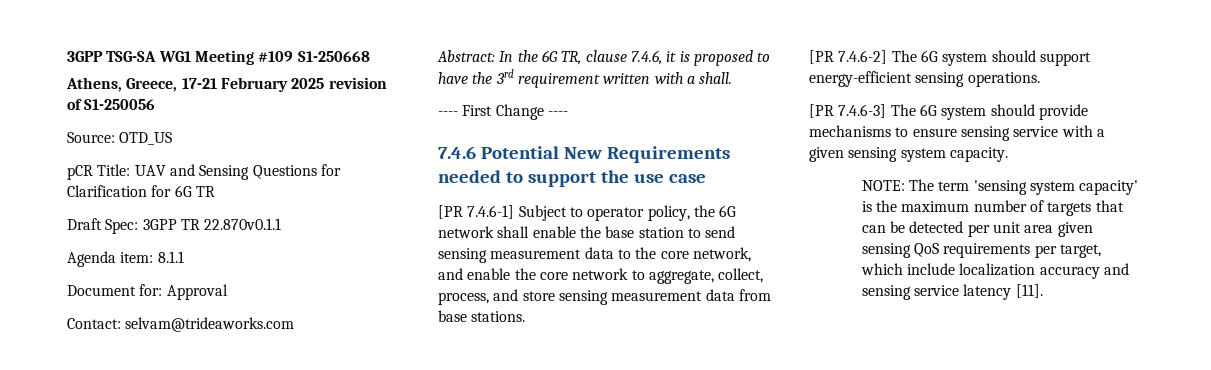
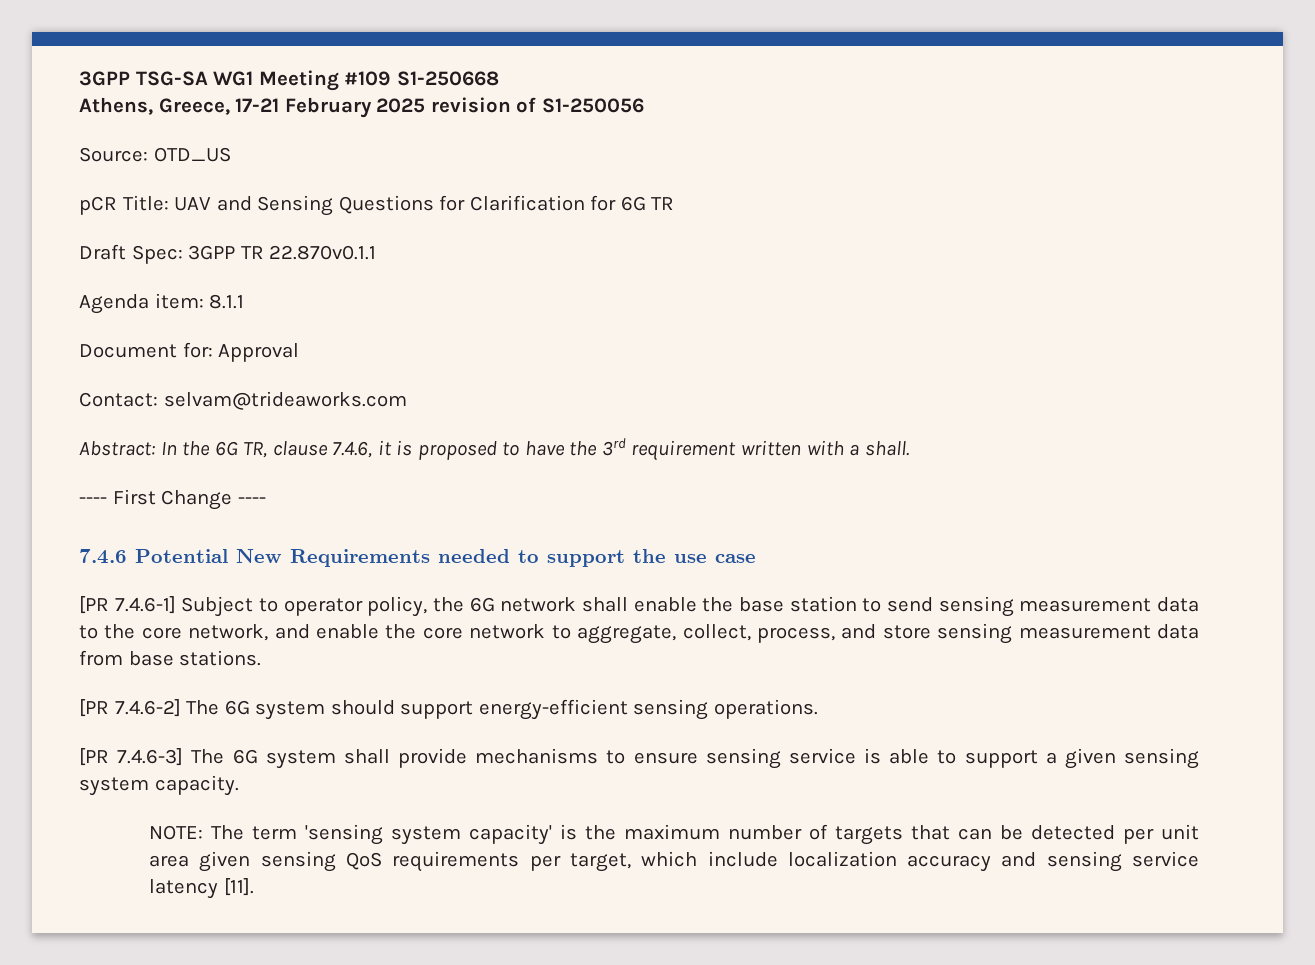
[990,104,1035,116] should -> [343,749,390,764] shall
[1061,125,1093,137] with -> [863,748,1038,768] is able to support

